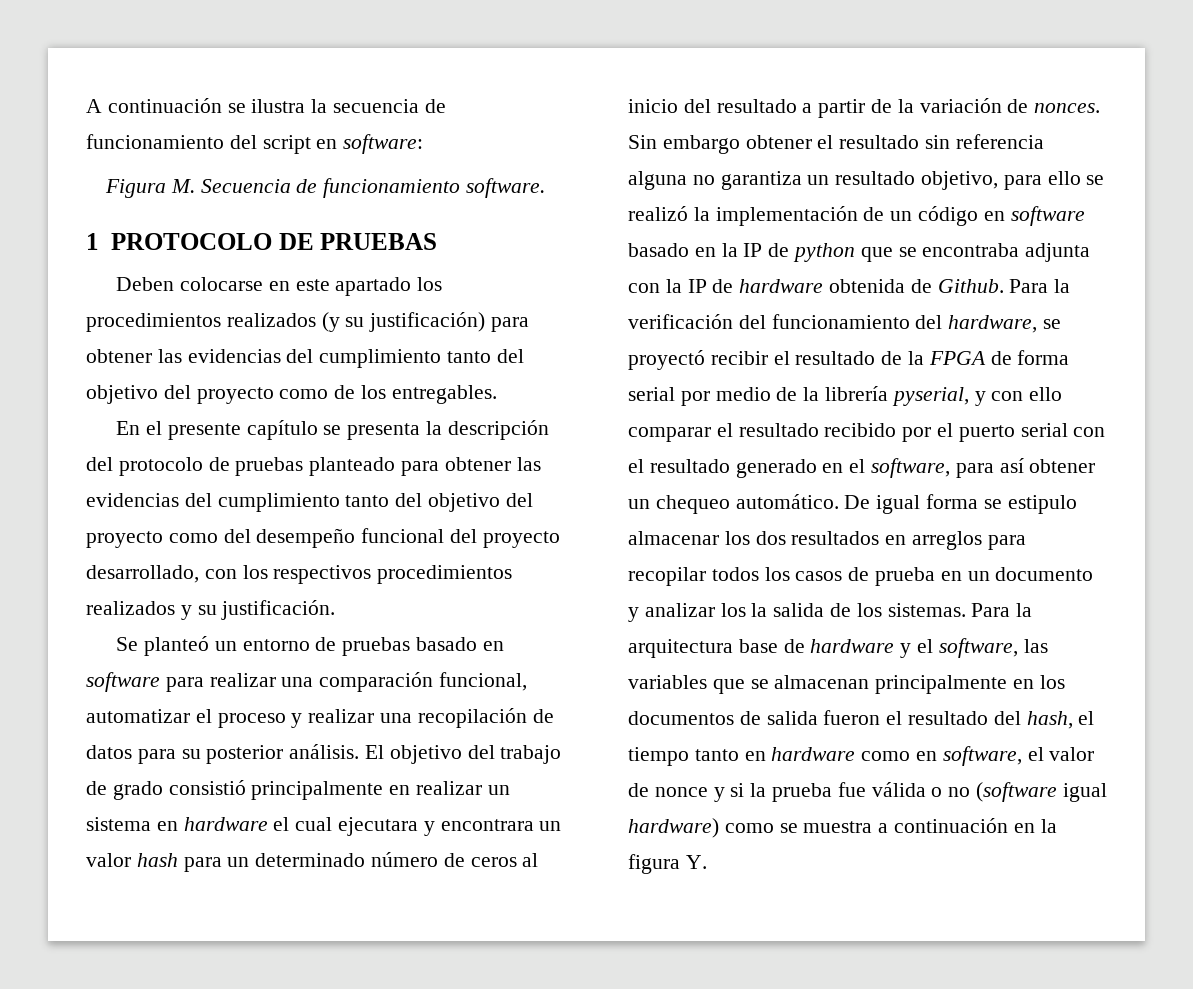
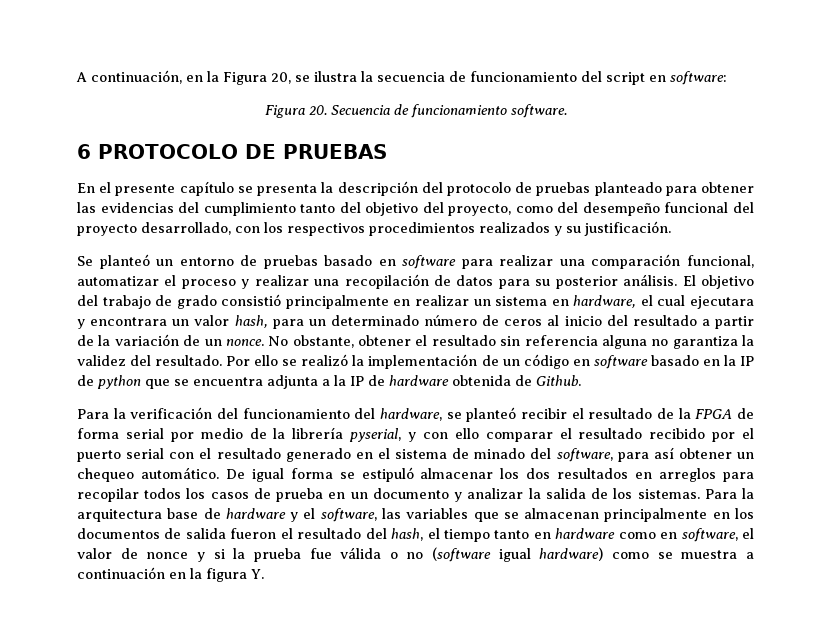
[107,98,222,113] continuación -> [91,70,291,85] continuación, en la Figura 20,
[170,179,195,193] M. -> [308,105,327,115] 20.
[86,233,99,250] 1 -> [77,144,91,159] 6
[116,277,443,296] [86,312,530,332] [86,349,524,368] [86,385,497,404] // Deben colocarse en este apartado los procedimientos realizados (y su justificación) para obtener las evidencias del cumplimiento tanto del objetivo del proyecto como de los entregables. -> (388, 151) none
[86,531,163,548] proyecto -> [448,204,512,216] proyecto,
[183,817,268,831] hardware -> [573,295,637,308] hardware,
[136,853,178,867] hash -> [234,315,268,328] hash,
[1034,103,1101,113] [628,135,740,154] nonces. Sin embargo -> [204,335,354,348] un nonce. No obstante,
[807,171,1042,190] un resultado objetivo, para -> [742,335,754,346] [77,355,251,366] la validez del resultado. Por
[922,243,1091,262] [628,283,660,293] encontraba adjunta con -> [193,375,330,389] encuentra adjunta a
(1004, 286) none -> (581, 380) //
[628,350,705,370] proyectó -> [466,407,517,422] planteó
(866, 466) none -> [395,448,552,459] sistema de minado del
[1007,495,1077,514] estipulo -> [361,467,414,482] estipuló
[720,603,746,617] los -> (524, 493) none

